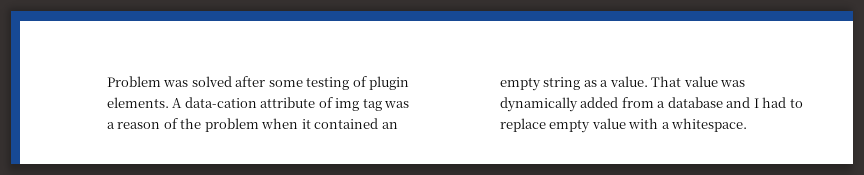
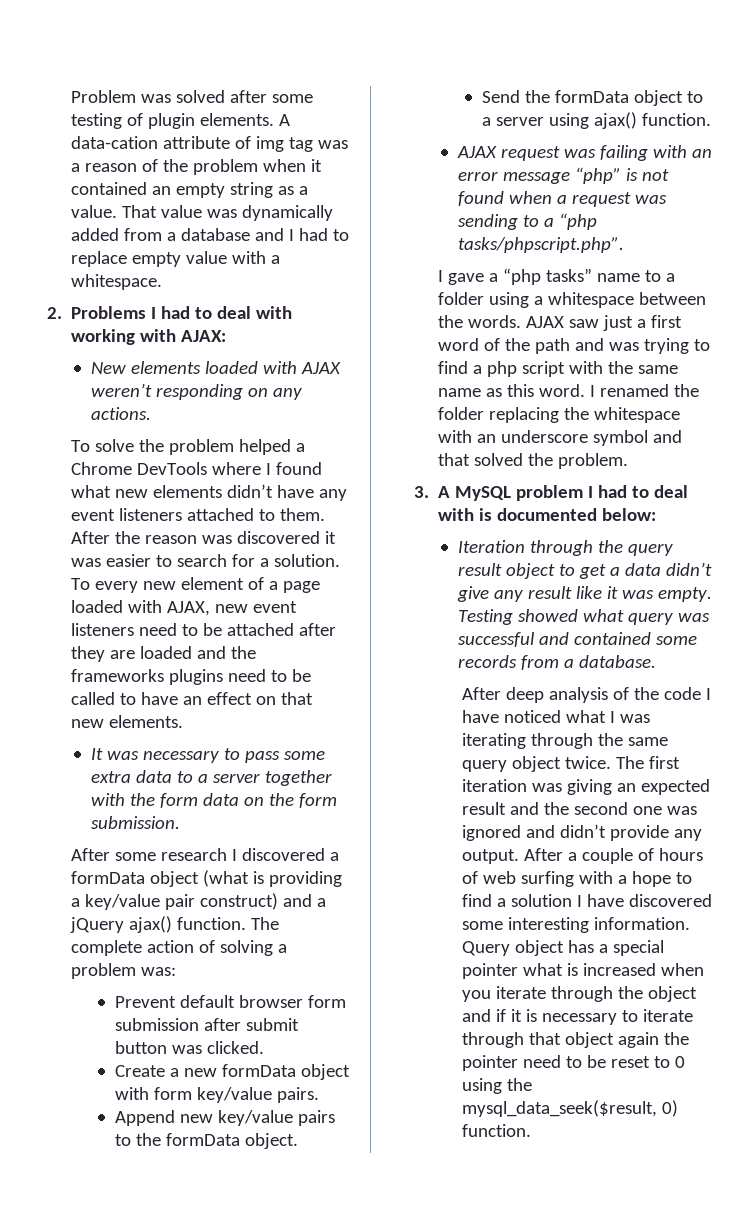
(748, 125) none -> [46,306,293,319] [71,329,227,345] [91,361,342,374] [91,383,303,400] [91,407,152,420] [70,439,305,455] [70,462,322,475] [70,484,347,501] [70,508,325,521] [70,531,336,544] [70,554,340,567] [70,577,320,593] [70,600,297,616] [70,623,336,636] [70,646,256,662] [70,669,311,685] [70,692,313,705] [70,715,183,728] [91,748,326,763] [91,770,333,786] [91,793,338,808] [91,816,181,829] [70,848,339,861] [70,870,342,887] [70,893,326,910] [69,916,279,933] [70,940,287,956] [70,963,176,979] [114,995,346,1008] [114,1018,299,1031] [114,1041,264,1054] [114,1064,350,1080] [114,1087,319,1103] [114,1110,335,1126] [114,1133,298,1149] [481,90,703,106] [481,112,711,129] [457,145,713,161] [458,167,670,184] [458,191,668,207] [458,213,598,230] [458,237,625,253] [437,268,675,285] [437,292,706,308] [437,315,682,331] [437,338,710,354] [437,361,678,377] [437,384,699,397] [437,407,680,423] [437,430,682,446] [437,453,628,469] [413,485,689,501] [438,508,657,521] [458,540,674,556] [458,562,713,579] [457,586,713,602] [458,609,711,625] [458,632,698,647] [458,655,657,670] [461,687,711,703] [461,710,650,723] [461,733,668,749] [461,756,680,772] [461,779,710,795] [461,802,697,815] [461,824,702,841] [461,848,703,864] [461,871,692,887] [461,894,712,907] [461,917,690,933] [461,940,664,956] [461,963,704,979] [461,986,697,1002] [461,1009,693,1025] [461,1032,689,1048] [461,1055,685,1071] [461,1078,532,1094] [461,1100,678,1117] [461,1124,531,1137] // 2. Problems I had to deal with working with AJAX: // New elements loaded with AJAX weren’t responding on any actions. // To solve the problem helped a Chrome DevTools where I found what new elements didn’t have any event listeners attached to them. After the reason was discovered it was easier to search for a solution. To every new element of a page loaded with AJAX, new event listeners need to be attached after they are loaded and the frameworks plugins need to be called to have an effect on that new elements. // It was necessary to pass some extra data to a server together with the form data on the form submission. // After some research I discovered a formData object (what is providing a key/value pair construct) and a jQuery ajax() function. The complete action of solving a problem was: // Prevent default browser form submission after submit button was clicked. // Create a new formData object with form key/value pairs. // Append new key/value pairs to the formData object. // Send the formData object to a server using ajax() function. // AJAX request was failing with an error message “php” is not found when a request was sending to a “php tasks/phpscript.php”. // I gave a “php tasks” name to a folder using a whitespace between the words. AJAX saw just a first word of the path and was trying to find a php script with the same name as this word. I renamed the folder replacing the whitespace with an underscore symbol and that solved the problem. // 3. A MySQL problem I had to deal with is documented below: // Iteration through the query result object to get a data didn’t give any result like it was empty. Testing showed what query was successful and contained some records from a database. // After deep analysis of the code I have noticed what I was iterating through the same query object twice. The first iteration was giving an expected result and the second one was ignored and didn’t provide any output. After a couple of hours of web surfing with a hope to find a solution I have discovered some interesting information. Query object has a special pointer what is increased when you iterate through the object and if it is necessary to iterate through that object again the pointer need to be reset to 0 using the mysql_data_seek($result, 0) function.

